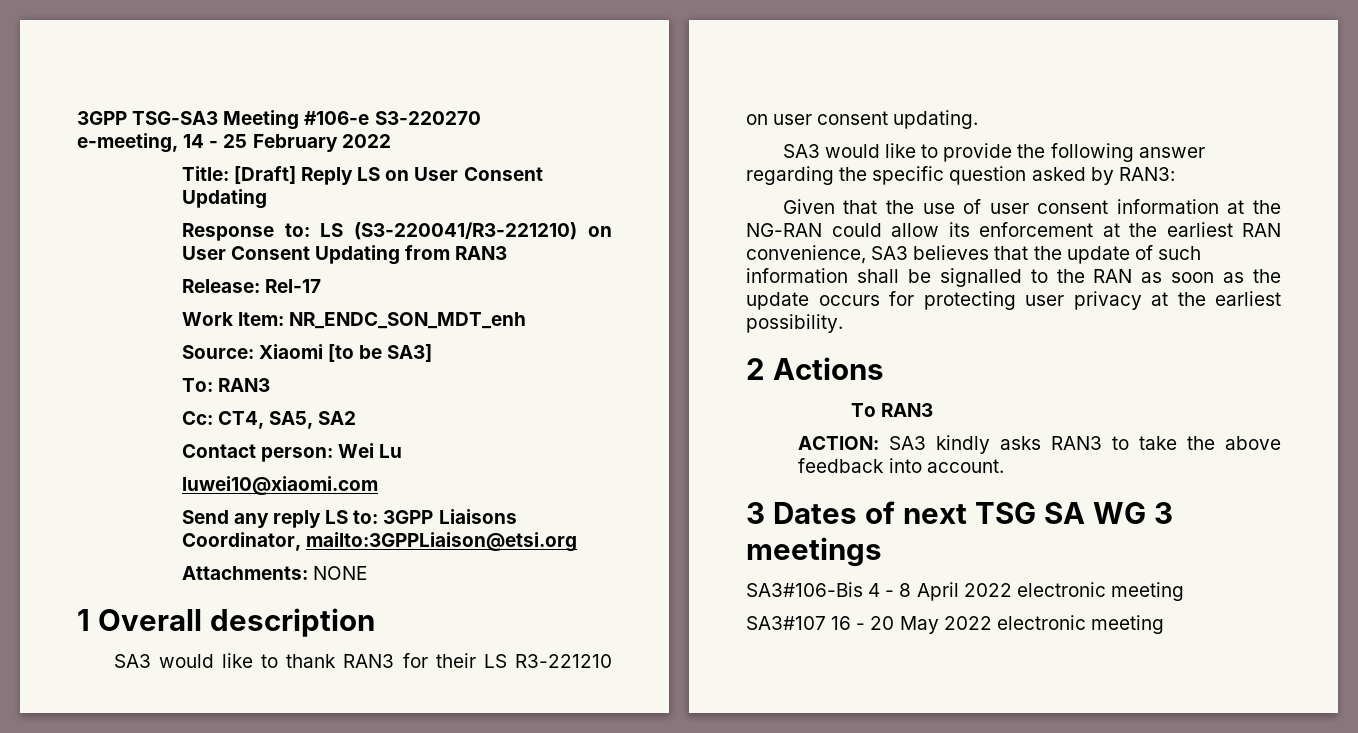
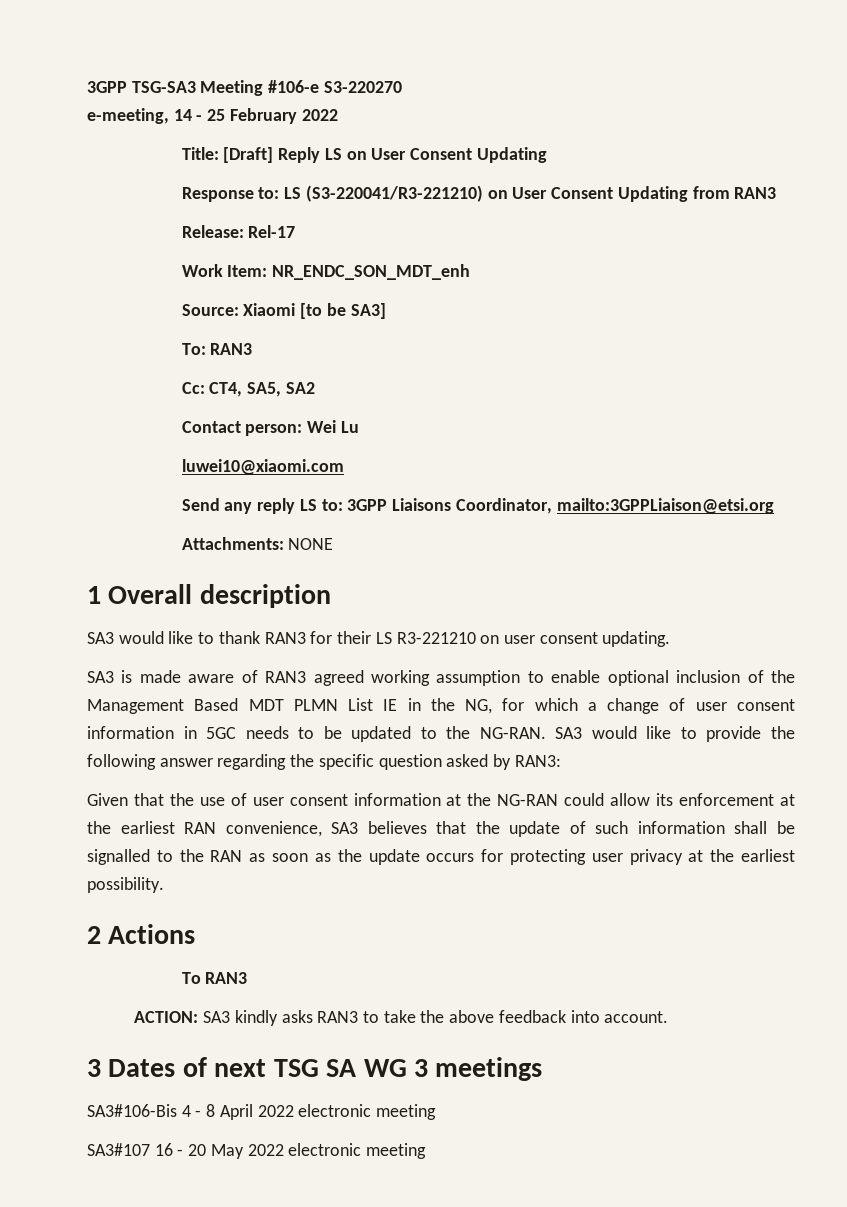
(820, 151) none -> [121,670,796,686] [87,698,795,714] [87,726,583,742] is made aware of RAN3 agreed working assumption to enable optional inclusion of the Management Based MDT PLMN List IE in the NG, for which a change of user consent information in 5GC needs to be updated to the NG-RAN. SA3

